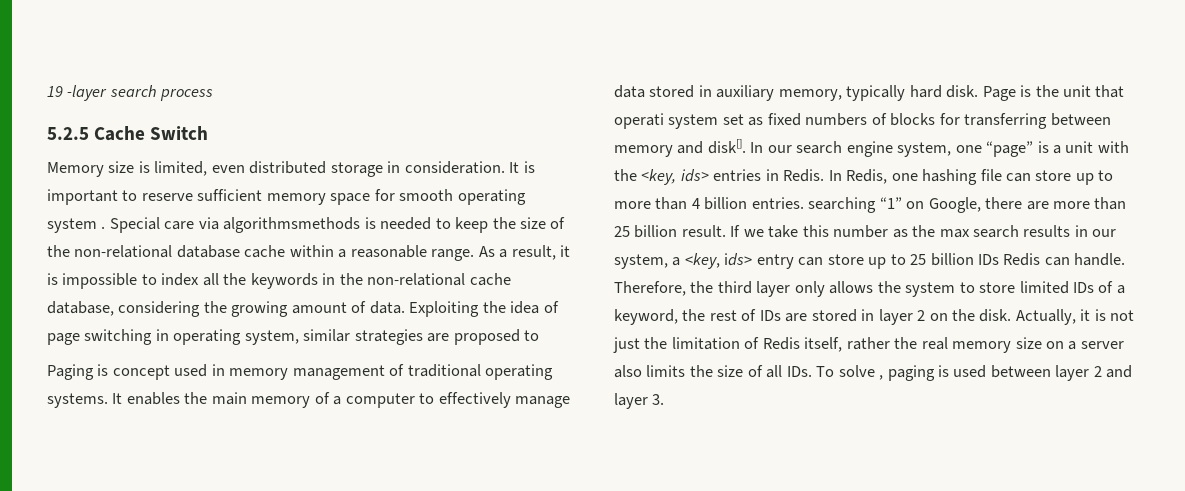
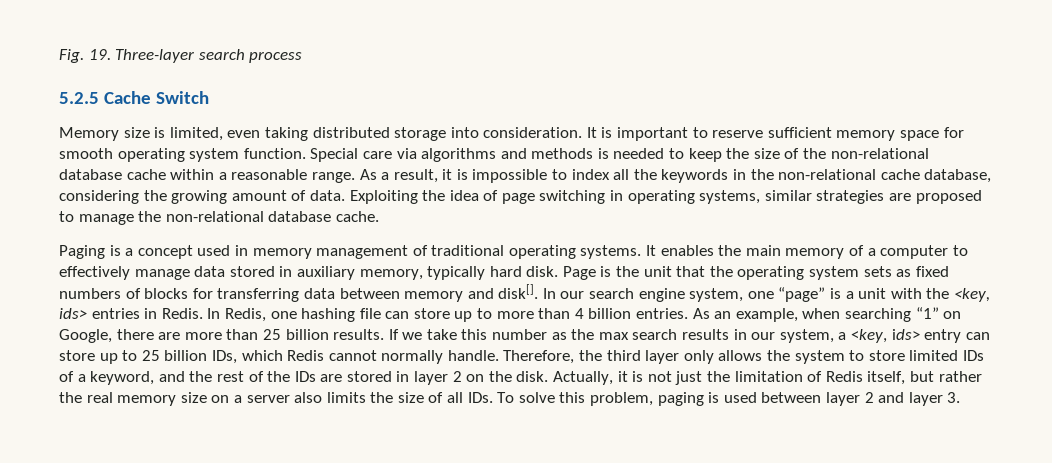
[47,85,108,101] 19 -layer -> [59,49,195,63] Fig. 19. Three-layer
(245, 169) none -> [264,127,308,141] taking
[387,161,401,173] in -> [450,127,479,138] into
[101,226,106,229] . -> [243,148,306,159] function.
[223,217,361,233] algorithmsmethods -> [421,148,594,162] algorithms and methods
[244,330,299,345] system, -> [699,190,761,204] systems,
(540, 335) none -> [78,211,379,225] manage the non-relational database cache.
(109, 370) none -> [125,248,134,256] a
[614,113,744,129] operati system set -> [709,266,892,280] the operating system sets
(1048, 121) none -> [303,288,335,299] data
(804, 203) none -> [692,308,841,322] As an example, when
[681,225,726,237] result. -> [333,329,385,340] results.
[978,253,1070,266] IDs Redis can -> [211,350,444,364] IDs, which Redis cannot normally
(678, 317) none -> [158,371,185,382] and
(757, 315) none -> [267,371,291,382] the
(843, 344) none -> [909,371,934,382] but
[879,375,884,380] , -> [559,392,654,406] this problem,

